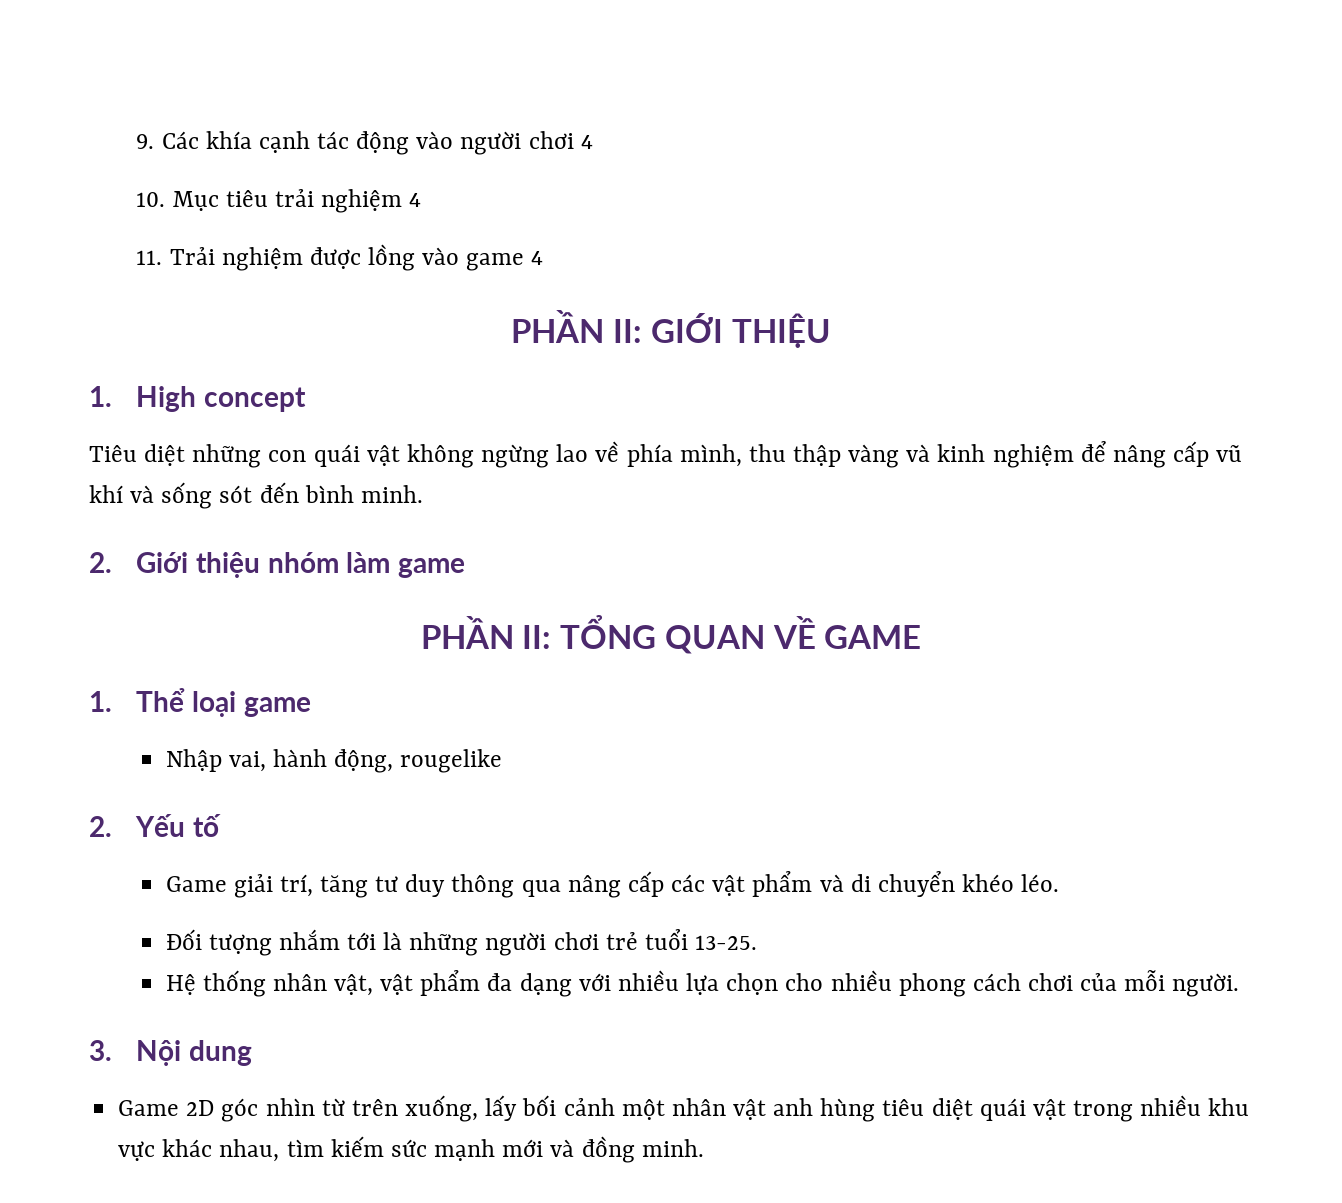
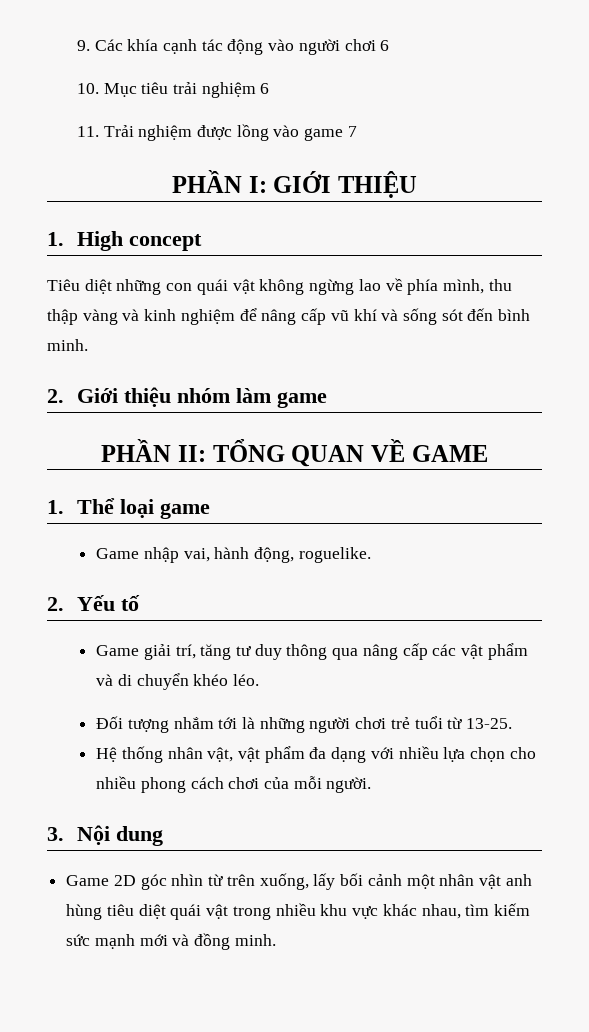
[580,135,593,149] 4 -> [380,40,390,51] 6
[409,193,422,207] 4 -> [260,83,270,94] 6
[531,251,544,265] [511,310,643,343] 4 // PHẦN II: -> [347,126,357,137] [172,170,267,193] 7 // PHẦN I:
[165,749,222,772] Nhập -> [96,547,179,563] Game nhập
[400,749,503,773] rougelike -> [298,547,371,563] roguelike.
(688, 939) none -> [447,717,463,729] từ

